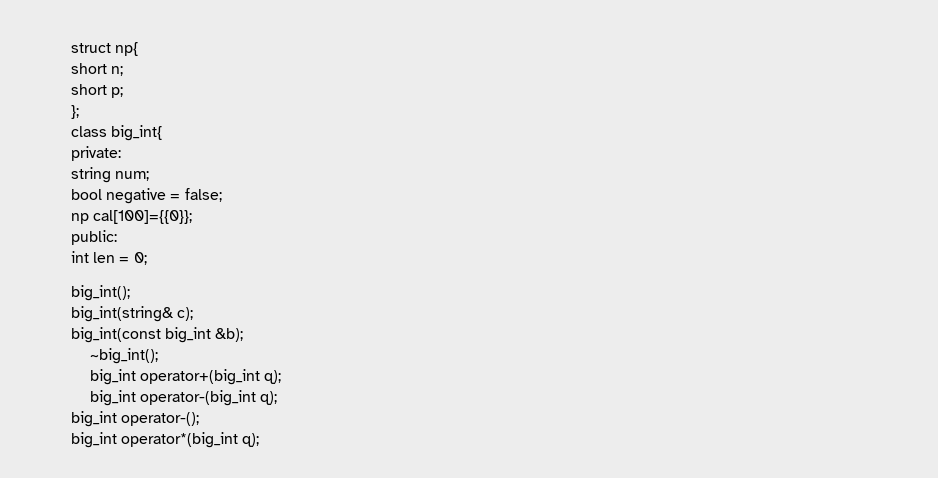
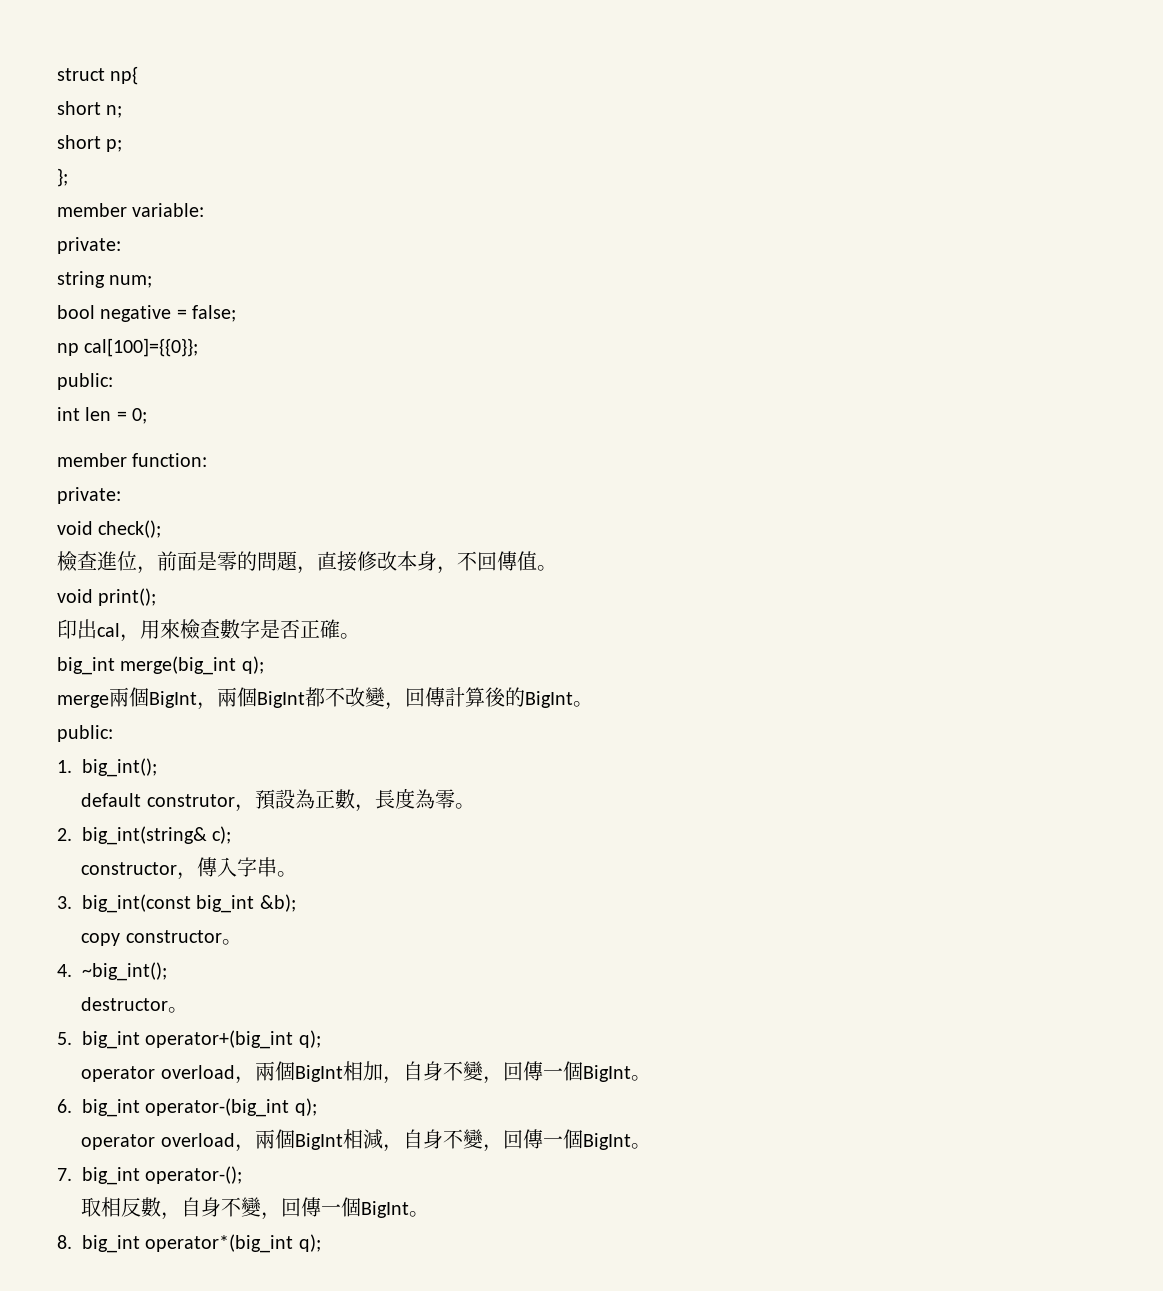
[71,125,163,141] class big_int{ -> [57,203,205,217] member variable:
[71,285,130,301] [71,306,194,322] big_int(); // big_int(string& c); // -> [57,453,208,467] [57,487,121,504] [57,520,162,538] [57,551,557,574] [57,588,157,606] [57,619,360,642] [57,656,264,675] [57,687,593,710] [57,725,113,742] [57,758,157,777] [81,788,475,812] [57,826,232,845] [81,857,298,880] [57,896,72,909] member function: // private: // void check(); // 檢查進位，前面是零的問題，直接修改本身，不回傳值。 // void print(); // 印出cal，用來檢查數字是否正確。 // big_int merge(big_int q); // merge兩個BigInt，兩個BigInt都不改變，回傳計算後的BigInt。 // public: // 1. big_int(); // default construtor，預設為正數，長度為零。 // 2. big_int(string& c); // constructor，傳入字串。 // 3.
(244, 335) none -> [81,930,242,946] [57,964,72,977] copy constructor。 // 4.
(158, 356) none -> [81,997,189,1013] [57,1032,72,1045] destructor。 // 5.
[89,390,278,406] [71,411,200,427] big_int operator-(big_int q); // big_int operator-(); // -> [81,1061,651,1084] [57,1098,317,1117] [81,1129,651,1152] [57,1166,243,1185] [81,1197,430,1220] [57,1235,72,1249] operator overload，兩個BigInt相加，自身不變，回傳一個BigInt。 // 6. big_int operator-(big_int q); // operator overload，兩個BigInt相減，自身不變，回傳一個BigInt。 // 7. big_int operator-(); // 取相反數，自身不變，回傳一個BigInt。 // 8.

